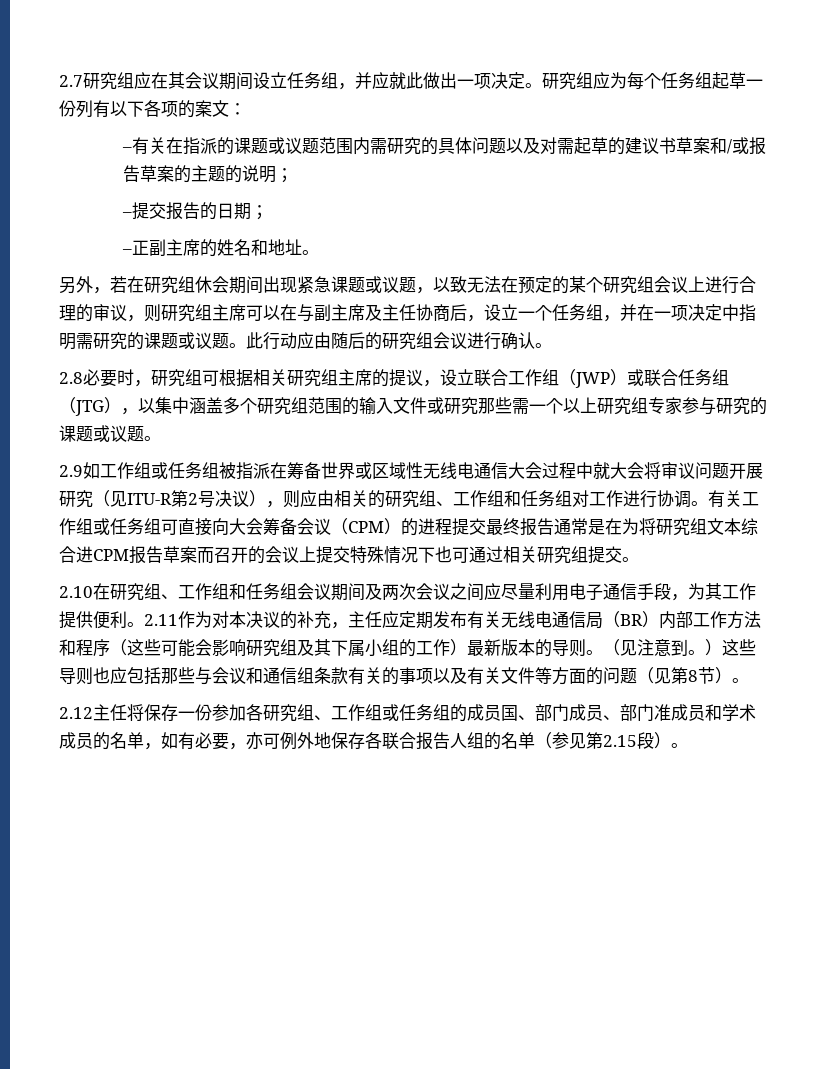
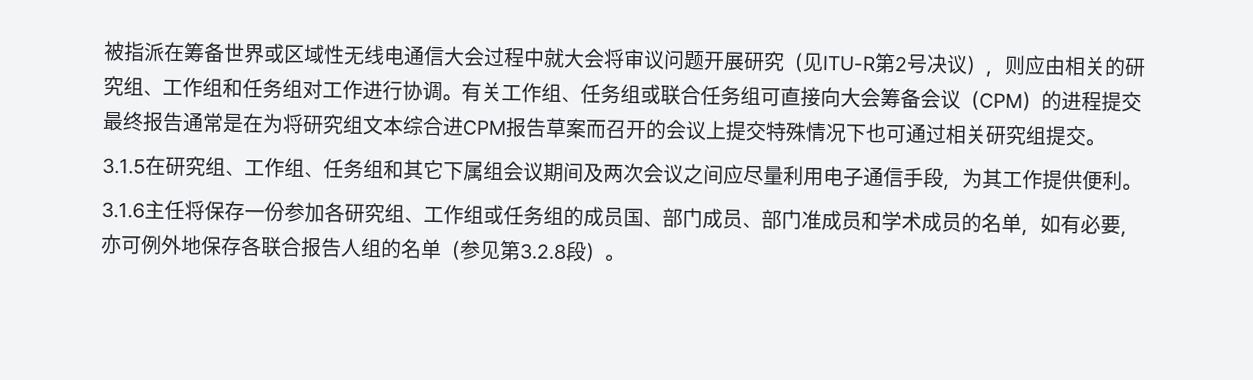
[59,72,763,90] [59,100,246,118] [122,137,767,155] [123,165,294,183] [122,202,269,220] [122,239,320,257] [59,276,756,294] [59,304,756,322] [59,332,552,350] [59,369,729,388] [59,397,767,416] [59,425,161,442] [59,462,219,479] 2.7研究组应在其会议期间设立任务组，并应就此做出一项决定。研究组应为每个任务组起草一份列有以下各项的案文： // –有关在指派的课题或议题范围内需研究的具体问题以及对需起草的建议书草案和/或报告草案的主题的说明； // –提交报告的日期； // –正副主席的姓名和地址。 // 另外，若在研究组休会期间出现紧急课题或议题，以致无法在预定的某个研究组会议上进行合理的审议，则研究组主席可以在与副主席及主任协商后，设立一个任务组，并在一项决定中指明需研究的课题或议题。此行动应由随后的研究组会议进行确认。 // 2.8必要时，研究组可根据相关研究组主席的提议，设立联合工作组（JWP）或联合任务组（JTG），以集中涵盖多个研究组范围的输入文件或研究那些需一个以上研究组专家参与研究的课题或议题。 // 2.9如工作组或任务组 -> (103, 51) none
[93,518,110,535] 或 -> [561,83,701,106] 、任务组或联合
[59,586,93,598] 2.10 -> [102,157,146,175] 3.1.5
[229,583,280,600] 和任务 -> [304,158,484,182] 、任务组和其它下属
[144,611,761,629] [59,639,756,657] [59,667,749,685] [59,707,93,719] 2.11作为对本决议的补充，主任应定期发布有关无线电通信局（BR）内部工作方法和程序（这些可能会影响研究组及其下属小组的工作）最新版本的导则。（见注意到。）这些导则也应包括那些与会议和通信组条款有关的事项以及有关文件等方面的问题（见第8节）。 // 2.12 -> [101,201,145,219] // 3.1.6
[603,735,637,747] 2.15 -> [519,243,567,261] 3.2.8

